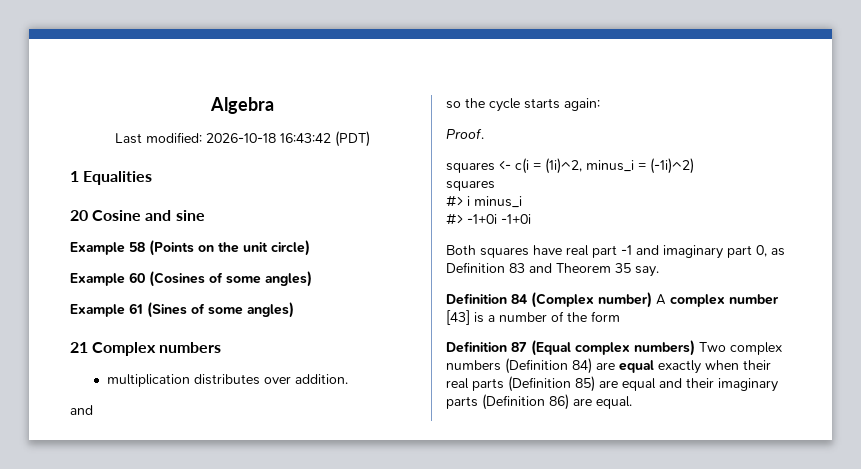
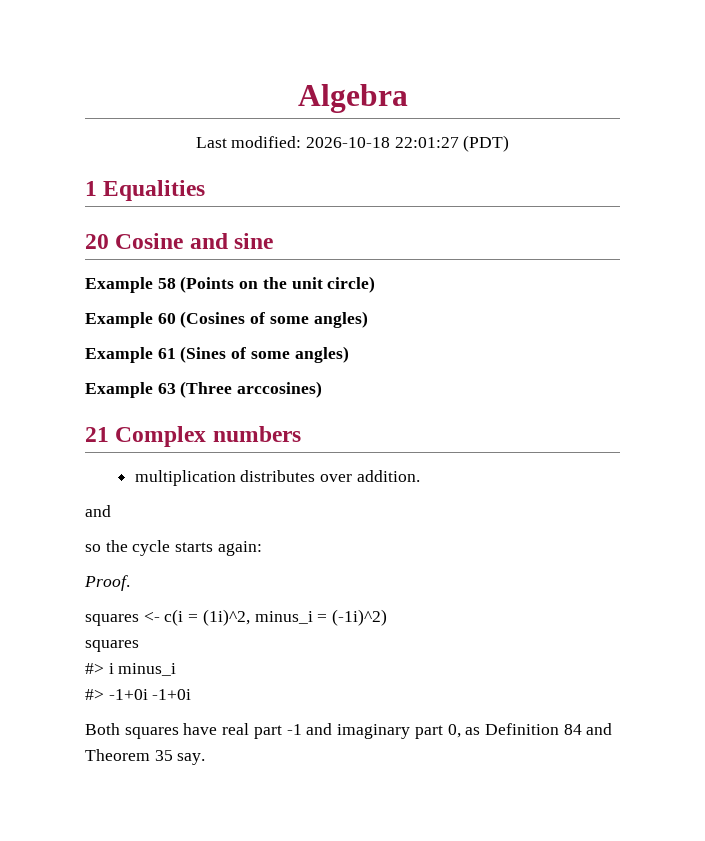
[280,133,331,143] 16:43:42 -> [394,137,459,148] 22:01:27
(294, 310) none -> [85,381,323,398] // Example 63 (Three arccosines)
[509,263,525,273] 83 -> [563,724,582,735] 84
[446,292,779,308] [446,310,620,325] [446,340,782,356] [446,358,771,374] [446,376,778,392] [446,394,632,410] // Definition 84 (Complex number) A complex number [43] is a number of the form // Definition 87 (Equal complex numbers) Two complex numbers (Definition 84) are equal exactly when their real parts (Definition 85) are equal and their imaginary parts (Definition 86) are equal. -> (206, 759) none

